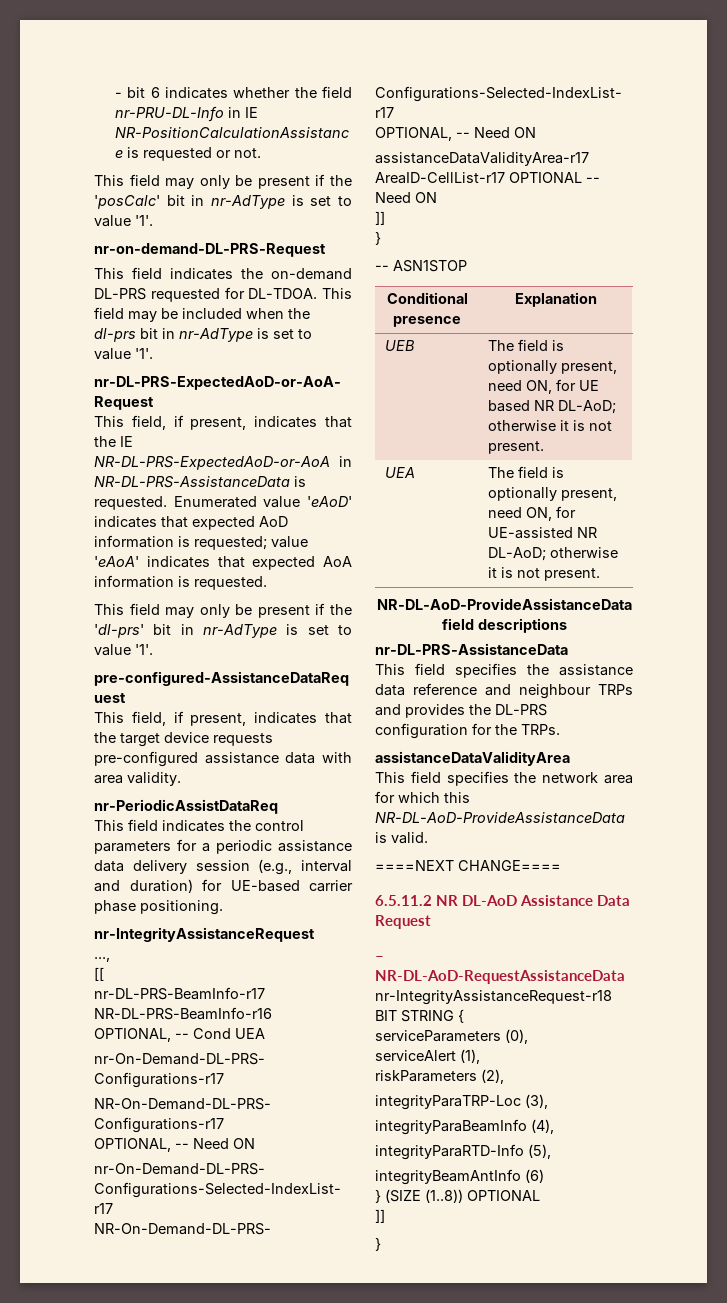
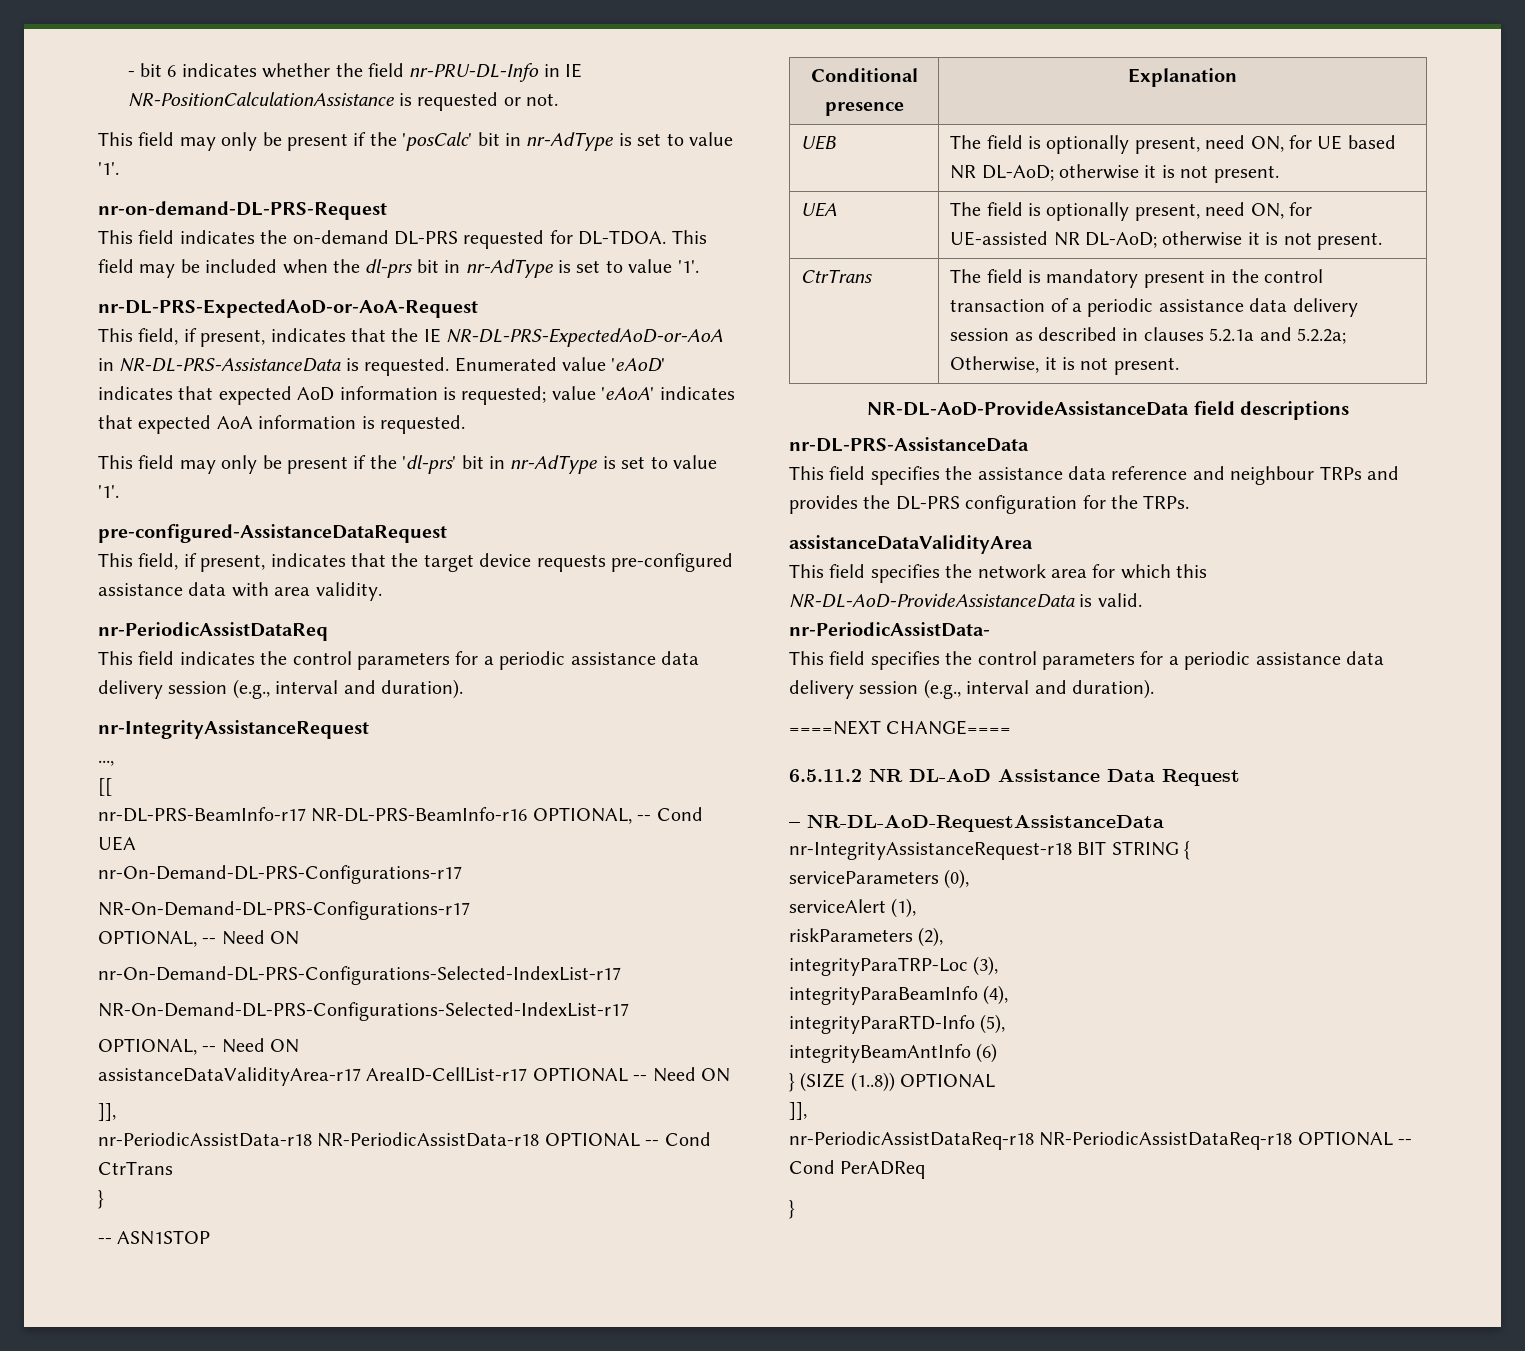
[129,879,353,893] [94,900,223,915] duration) for UE-based carrier phase positioning. -> [381,679,463,699] duration).
[375,211,385,225] ]] -> [98,1103,116,1121] [98,1132,711,1147] [98,1161,173,1175] ]], // nr-PeriodicAssistData-r18 NR-PeriodicAssistData-r18 OPTIONAL -- Cond CtrTrans
(600, 574) none -> [801,269,873,283] [950,269,1323,288] [950,298,1358,317] [950,327,1346,344] [950,356,1179,375] // CtrTrans | The field is mandatory present in the control transaction of a periodic assistance data delivery session as described in clauses 5.2.1a and 5.2.2a; Otherwise, it is not present.
(428, 838) none -> [789,622,990,637] [789,651,1384,670] [789,679,1154,699] // nr-PeriodicAssistData- // This field specifies the control parameters for a periodic assistance data delivery session (e.g., interval and duration).
[375,1209,385,1223] ]] -> [789,1102,807,1120] [789,1131,1413,1150] [789,1160,926,1179] ]], // nr-PeriodicAssistDataReq-r18 NR-PeriodicAssistDataReq-r18 OPTIONAL -- Cond PerADReq

